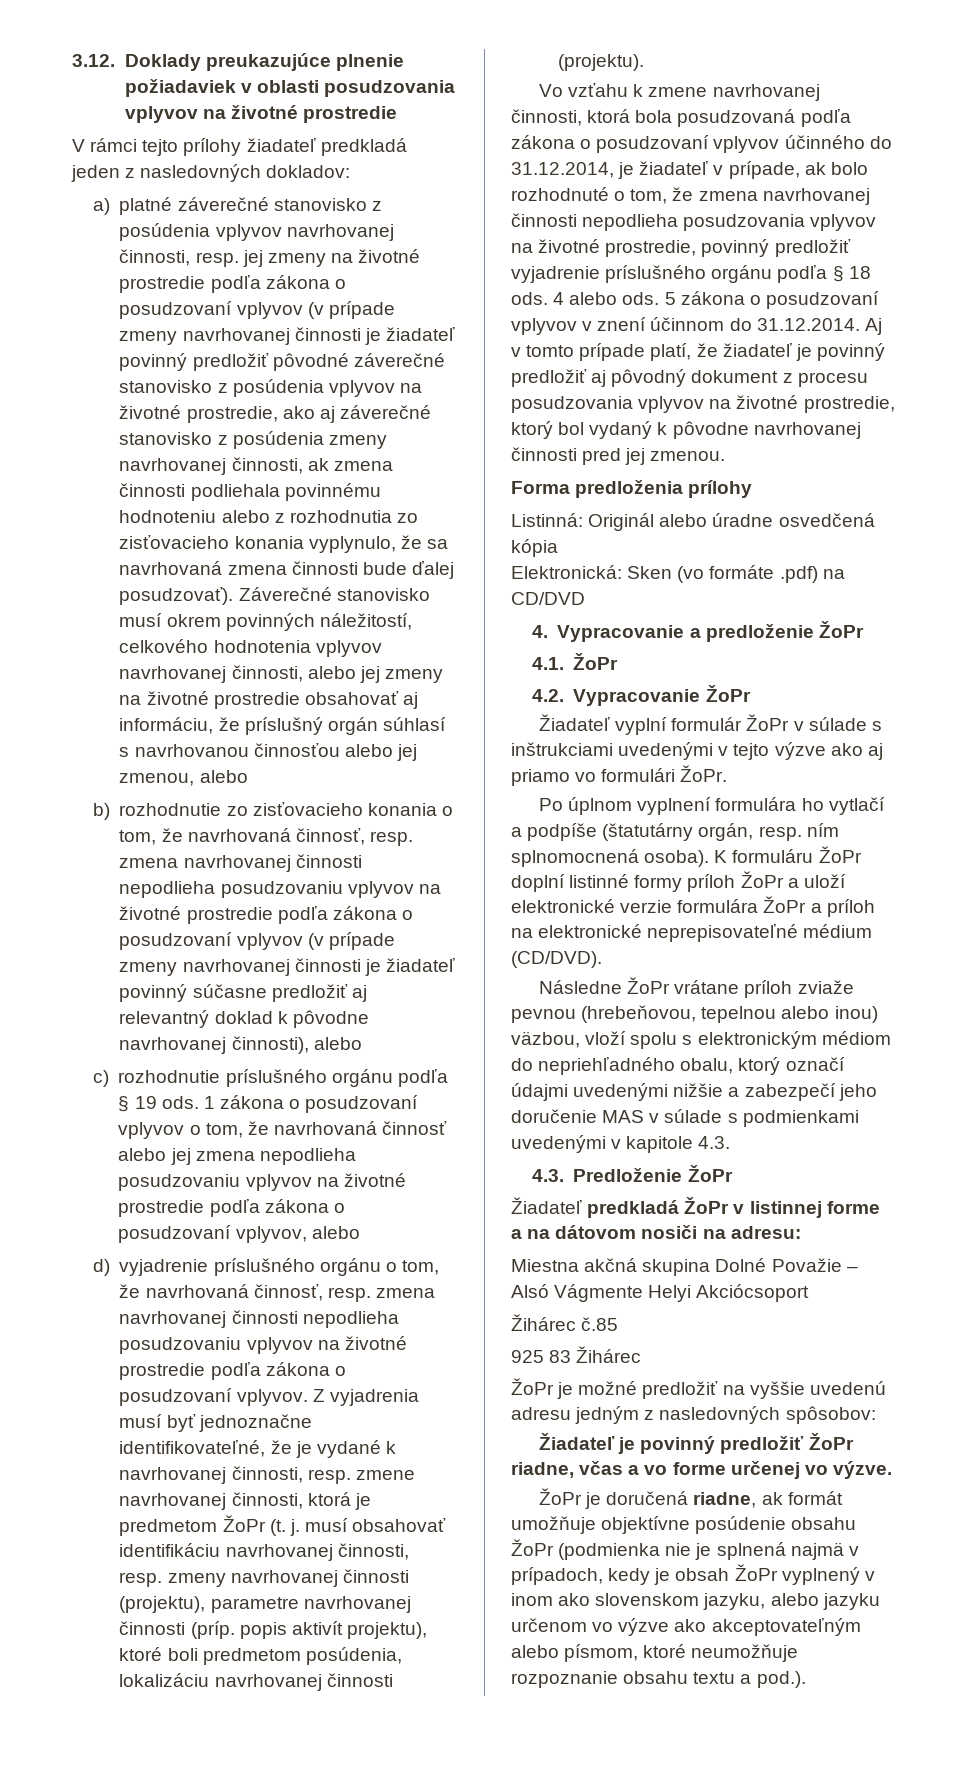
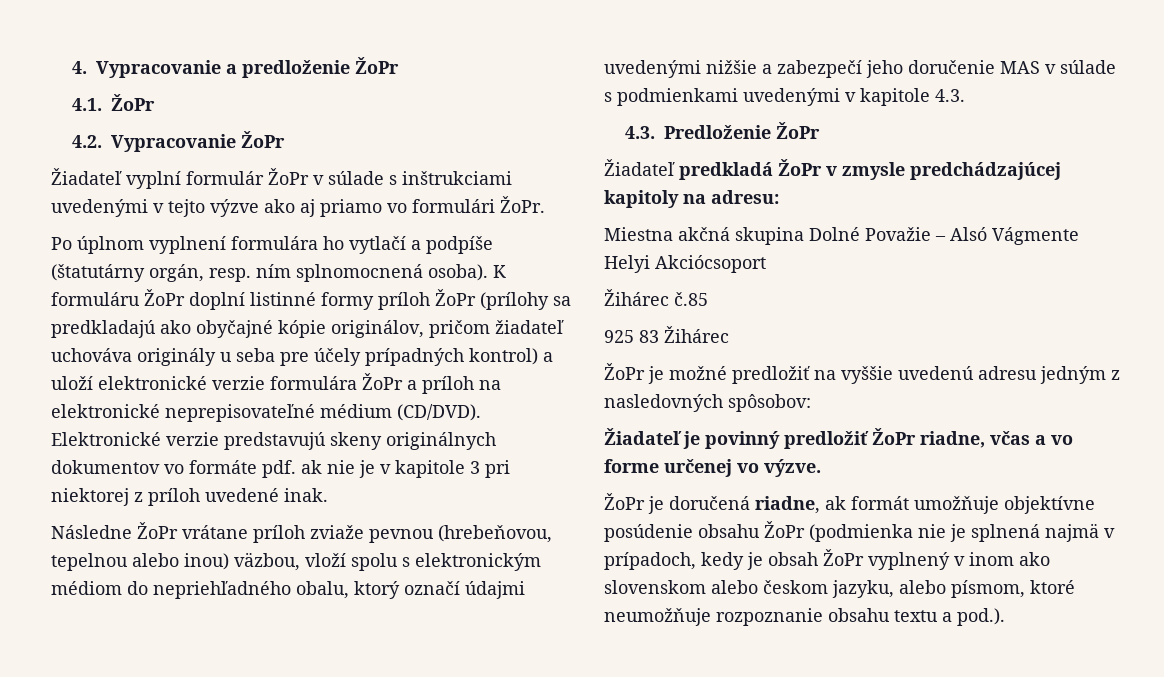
[72,53,404,71] [124,79,455,97] [124,105,397,123] [72,138,407,156] [71,164,351,182] [92,197,382,215] [119,223,394,241] [119,249,421,267] [119,275,346,293] [119,301,395,319] [119,327,456,345] [119,353,445,371] [119,379,423,397] [119,405,432,423] [119,431,387,449] [119,457,393,475] [119,483,381,501] [119,510,419,523] [119,535,449,553] [119,561,455,579] [119,587,430,605] [119,613,412,631] [119,639,382,657] [119,665,444,683] [119,691,419,709] [119,717,447,735] [119,743,418,761] [119,770,248,786] [92,802,454,820] [119,828,414,846] [119,854,362,872] [119,881,441,898] [119,906,414,924] [119,932,395,950] [119,958,456,976] [119,984,367,1002] [119,1010,369,1028] [119,1036,362,1054] [92,1069,448,1087] [118,1095,419,1113] [118,1121,448,1139] [118,1148,356,1165] [118,1173,406,1191] [118,1199,345,1217] [118,1225,360,1243] [92,1258,440,1276] [119,1284,436,1302] [119,1310,399,1328] [119,1336,407,1354] [119,1362,346,1380] [119,1388,419,1406] [119,1414,312,1432] [119,1440,397,1458] [119,1466,415,1484] [119,1492,371,1510] [119,1515,447,1536] [119,1543,409,1561] [119,1569,409,1587] [119,1596,411,1613] [119,1621,428,1639] [119,1647,402,1665] [119,1673,393,1691] [558,54,645,71] [538,83,820,101] [511,109,851,127] [511,135,892,153] [511,161,868,179] [511,187,870,205] [511,213,877,231] [511,239,851,257] [511,265,871,283] [511,291,879,309] [511,317,882,335] [511,343,885,361] [511,369,868,387] [511,395,895,413] [511,421,861,439] [511,447,726,465] [511,480,753,498] [511,513,875,531] [511,539,558,557] [511,565,845,583] [511,592,585,605] 3.12. Doklady preukazujúce plnenie požiadaviek v oblasti posudzovania vplyvov na životné prostredie // V rámci tejto prílohy žiadateľ predkladá jeden z nasledovných dokladov: // a) platné záverečné stanovisko z posúdenia vplyvov navrhovanej činnosti, resp. jej zmeny na životné prostredie podľa zákona o posudzovaní vplyvov (v prípade zmeny navrhovanej činnosti je žiadateľ povinný predložiť pôvodné záverečné stanovisko z posúdenia vplyvov na životné prostredie, ako aj záverečné stanovisko z posúdenia zmeny navrhovanej činnosti, ak zmena činnosti podliehala povinnému hodnoteniu alebo z rozhodnutia zo zisťovacieho konania vyplynulo, že sa navrhovaná zmena činnosti bude ďalej posudzovať). Záverečné stanovisko musí okrem povinných náležitostí, celkového hodnotenia vplyvov navrhovanej činnosti, alebo jej zmeny na životné prostredie obsahovať aj informáciu, že príslušný orgán súhlasí s navrhovanou činnosťou alebo jej zmenou, alebo // b) rozhodnutie zo zisťovacieho konania o tom, že navrhovaná činnosť, resp. zmena navrhovanej činnosti nepodlieha posudzovaniu vplyvov na životné prostredie podľa zákona o posudzovaní vplyvov (v prípade zmeny navrhovanej činnosti je žiadateľ povinný súčasne predložiť aj relevantný doklad k pôvodne navrhovanej činnosti), alebo // c) rozhodnutie príslušného orgánu podľa § 19 ods. 1 zákona o posudzovaní vplyvov o tom, že navrhovaná činnosť alebo jej zmena nepodlieha posudzovaniu vplyvov na životné prostredie podľa zákona o posudzovaní vplyvov, alebo // d) vyjadrenie príslušného orgánu o tom, že navrhovaná činnosť, resp. zmena navrhovanej činnosti nepodlieha posudzovaniu vplyvov na životné prostredie podľa zákona o posudzovaní vplyvov. Z vyjadrenia musí byť jednoznačne identifikovateľné, že je vydané k navrhovanej činnosti, resp. zmene navrhovanej činnosti, ktorá je predmetom ŽoPr (t. j. musí obsahovať identifikáciu navrhovanej činnosti, resp. zmeny navrhovanej činnosti (projektu), parametre navrhovanej činnosti (príp. popis aktivít projektu), ktoré boli predmetom posúdenia, lokalizáciu navrhovanej činnosti (projektu). // Vo vzťahu k zmene navrhovanej činnosti, ktorá bola posudzovaná podľa zákona o posudzovaní vplyvov účinného do 31.12.2014, je žiadateľ v prípade, ak bolo rozhodnuté o tom, že zmena navrhovanej činnosti nepodlieha posudzovania vplyvov na životné prostredie, povinný predložiť vyjadrenie príslušného orgánu podľa § 18 ods. 4 alebo ods. 5 zákona o posudzovaní vplyvov v znení účinnom do 31.12.2014. Aj v tomto prípade platí, že žiadateľ je povinný predložiť aj pôvodný dokument z procesu posudzovania vplyvov na životné prostredie, ktorý bol vydaný k pôvodne navrhovanej činnosti pred jej zmenou. // Forma predloženia prílohy // Listinná: Originál alebo úradne osvedčená kópia // Elektronická: Sken (vo formáte .pdf) na CD/DVD // -> (72, 67) none
(784, 879) none -> [480,292,571,310] [51,320,564,338] [51,348,538,366] (prílohy sa predkladajú ako obyčajné kópie originálov, pričom žiadateľ uchováva originály u seba pre účely prípadných kontrol)
(602, 959) none -> [51,432,496,450] [51,460,510,478] [51,488,328,506] Elektronické verzie predstavujú skeny originálnych dokumentov vo formáte pdf. ak nie je v kapitole 3 pri niektorej z príloh uvedené inak.
[749,1201,880,1218] [511,1225,698,1239] listinnej forme a na dátovom nosiči -> [842,162,1061,180] [604,190,679,208] zmysle predchádzajúcej kapitoly
[703,1593,880,1610] [511,1618,861,1636] jazyku, alebo jazyku určenom vo výzve ako akceptovateľným -> [711,580,894,598] alebo českom jazyku,

